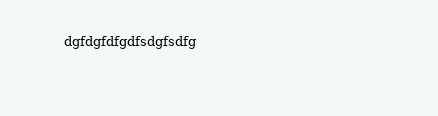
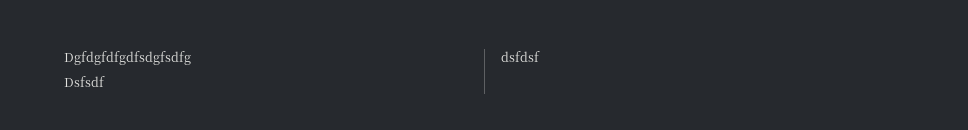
[64,36,196,49] dgfdgfdfgdfsdgfsdfg -> [64,51,191,65] [64,76,105,87] [501,51,540,62] Dgfdgfdfgdfsdgfsdfg // Dsfsdf // dsfdsf

